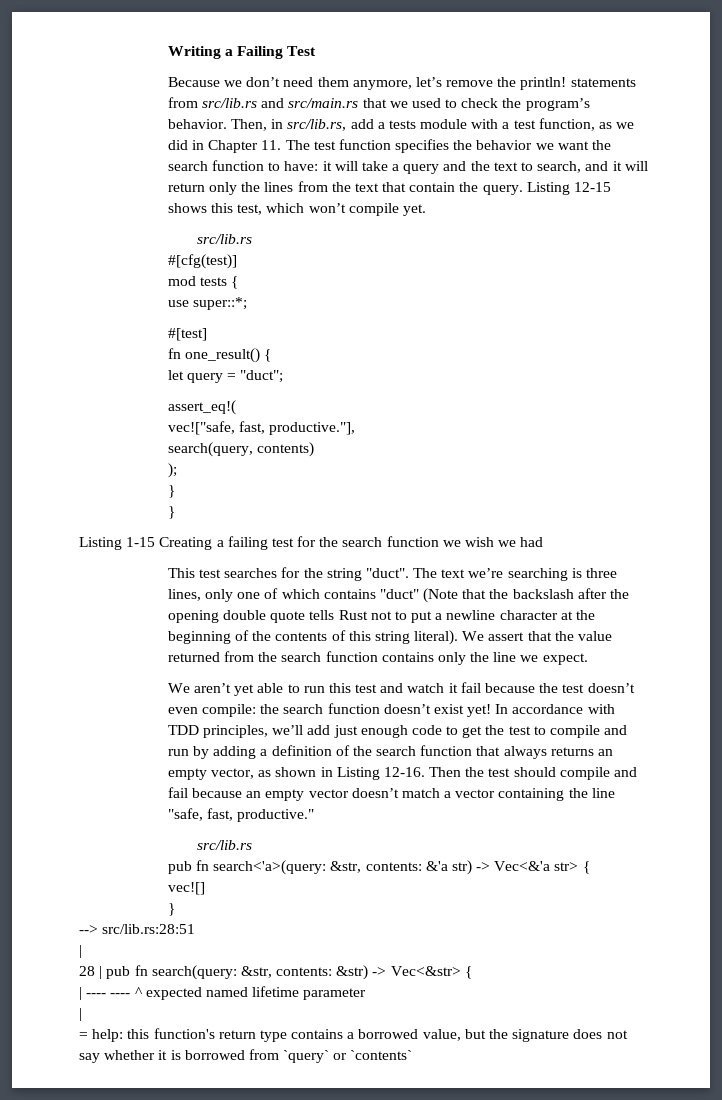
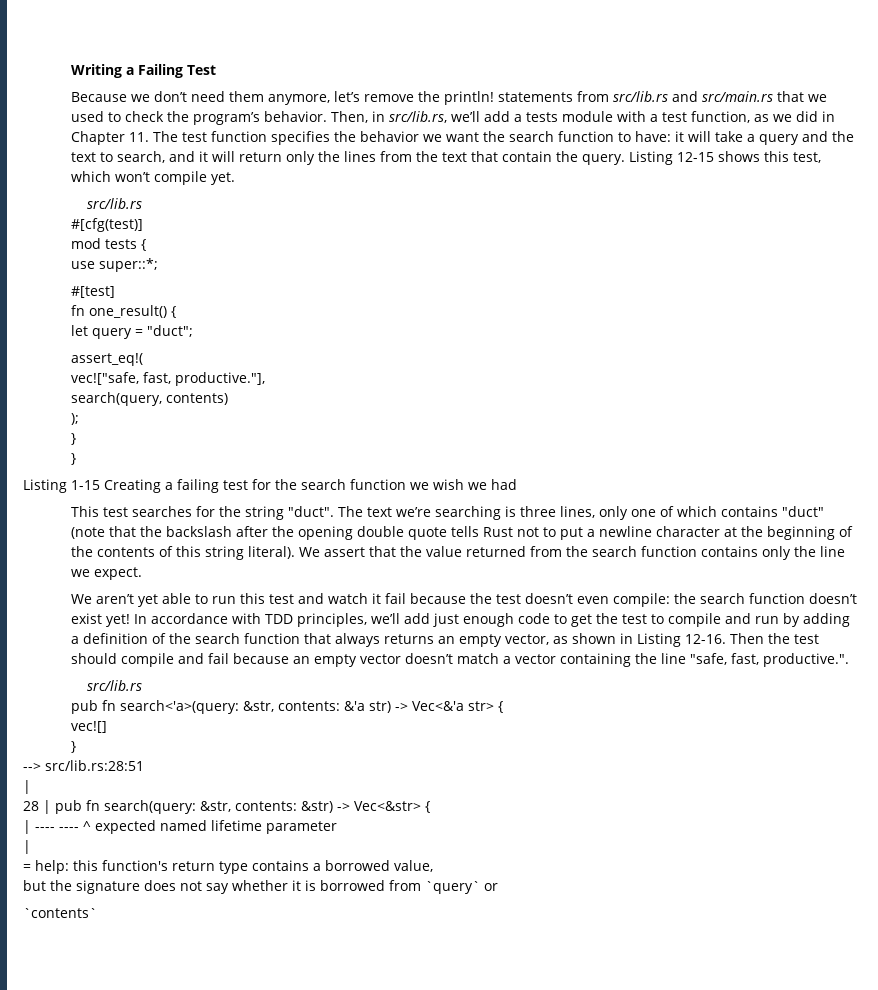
(347, 125) none -> [451,111,481,122] we’ll
[423,588,459,603] (Note -> [71,527,106,539] (note
[237,809,315,822] productive." -> [763,653,850,667] productive.".
(461, 1035) none -> (433, 866) //
(348, 1056) none -> (498, 887) //

